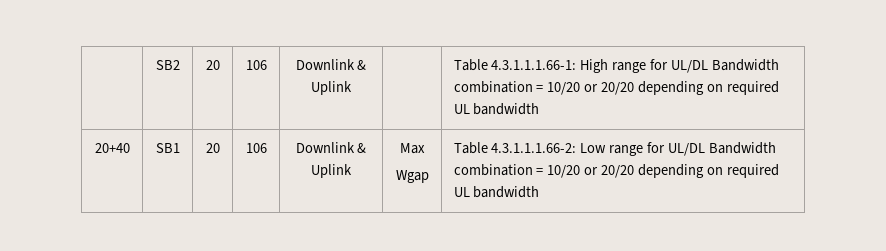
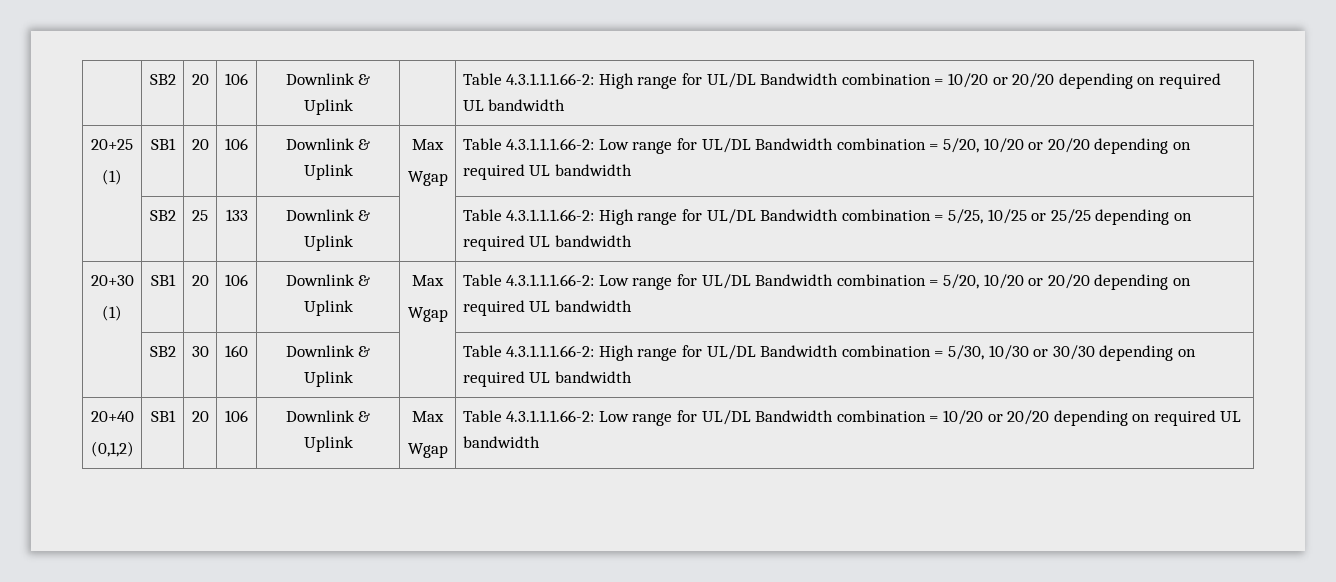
[491,60,577,70] 4.3.1.1.1.66-1: -> [506,73,595,85] 4.3.1.1.1.66-2:
(540, 109) none -> [91,139,133,150] [102,169,122,185] [150,138,176,150] [191,139,209,150] [225,138,248,150] [285,138,371,150] [303,164,353,180] [412,139,444,150] [407,171,448,186] [462,138,1191,154] [462,164,632,180] [149,210,176,221] [192,210,208,221] [225,209,248,221] [285,209,371,221] [303,235,353,251] [462,209,1192,225] [462,235,632,251] [90,275,134,286] [102,305,122,321] [150,274,176,286] [191,275,209,286] [225,274,248,286] [285,274,371,286] [303,300,353,316] [412,275,444,286] [407,307,448,322] [462,274,1191,290] [462,300,632,316] [149,346,176,357] [191,346,209,357] [225,345,248,357] [285,345,371,357] [303,371,353,387] [462,345,1196,361] [462,371,632,387] // 20+25 // (1) | SB1 | 20 | 106 | Downlink & Uplink | Max // Wgap | Table 4.3.1.1.1.66-2: Low range for UL/DL Bandwidth combination = 5/20, 10/20 or 20/20 depending on required UL bandwidth // | SB2 | 25 | 133 | Downlink & Uplink | | Table 4.3.1.1.1.66-2: High range for UL/DL Bandwidth combination = 5/25, 10/25 or 25/25 depending on required UL bandwidth // 20+30 // (1) | SB1 | 20 | 106 | Downlink & Uplink | Max // Wgap | Table 4.3.1.1.1.66-2: Low range for UL/DL Bandwidth combination = 5/20, 10/20 or 20/20 depending on required UL bandwidth // | SB2 | 30 | 160 | Downlink & Uplink | | Table 4.3.1.1.1.66-2: High range for UL/DL Bandwidth combination = 5/30, 10/30 or 30/30 depending on required UL bandwidth
(130, 148) none -> [90,441,134,457] // (0,1,2)

